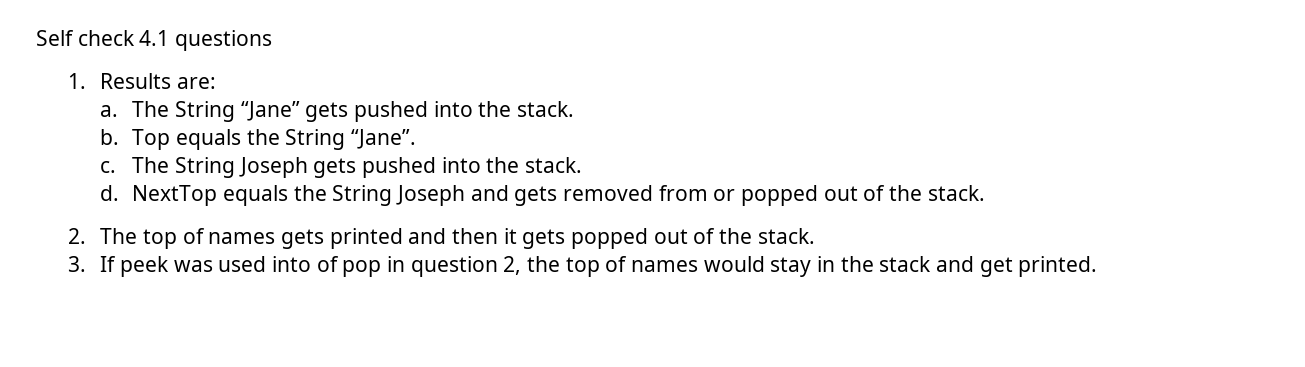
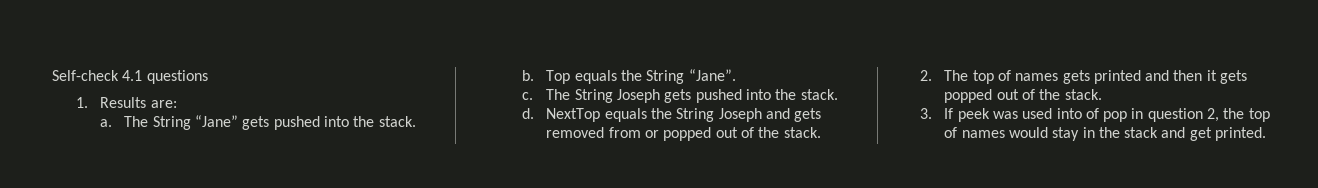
[36,30,135,46] Self check -> [52,70,119,81] Self-check

